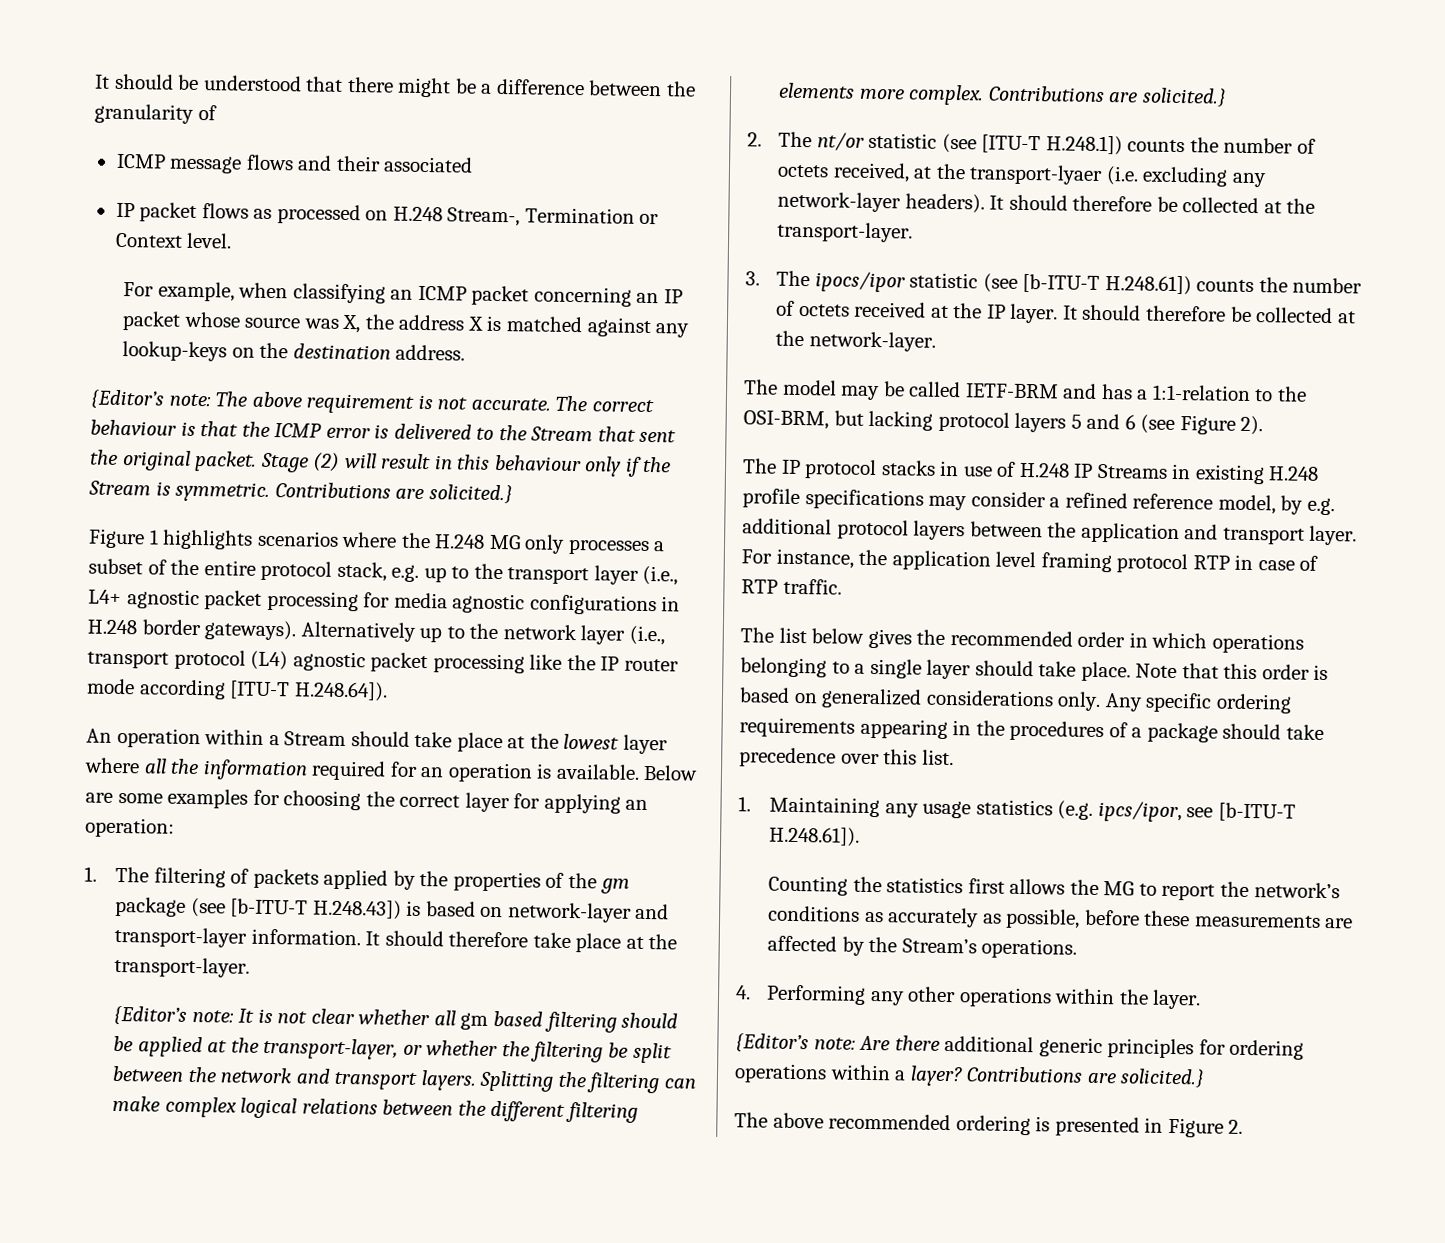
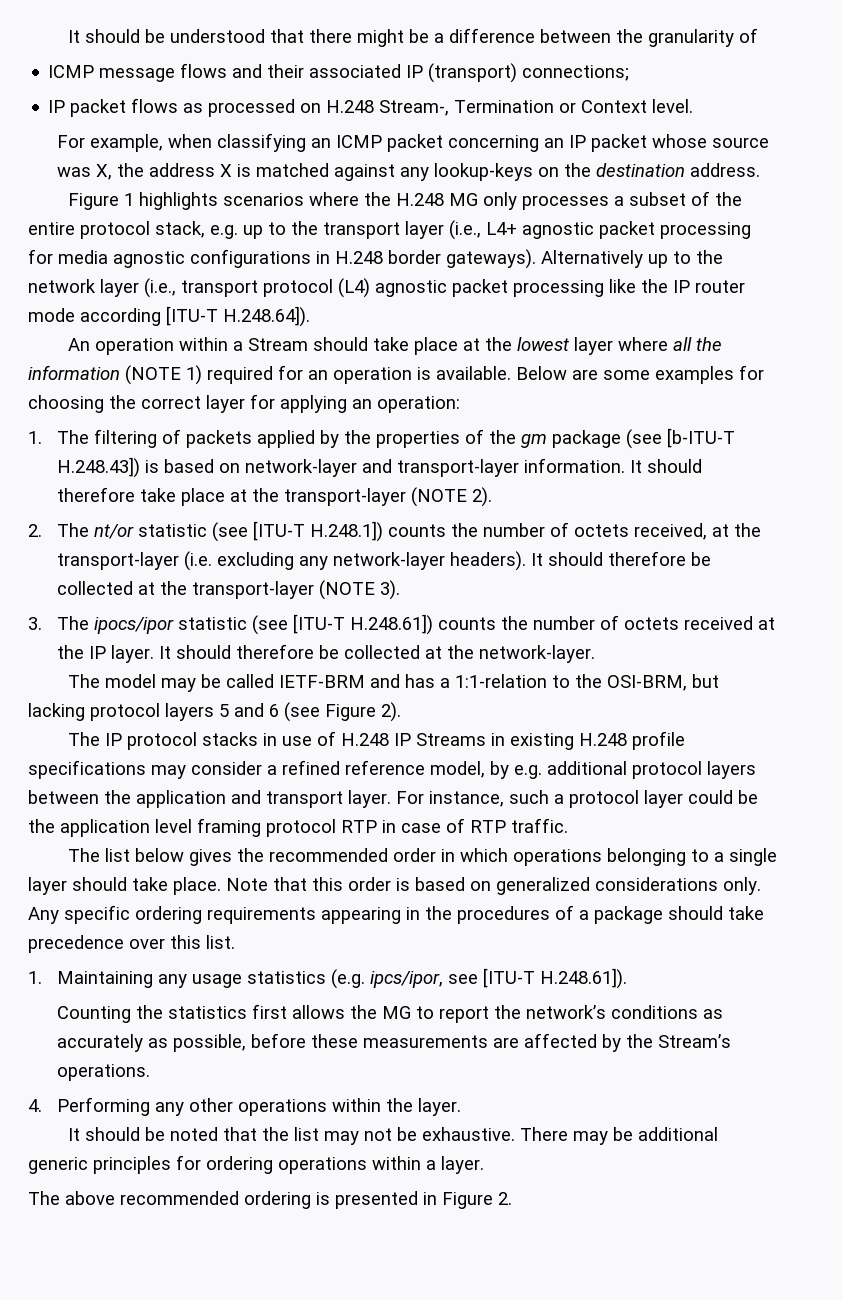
(474, 164) none -> [406,63,630,83] IP (transport) connections;
[90,389,654,414] [90,419,677,443] [90,449,672,477] [88,480,513,504] // {Editor’s note: The above requirement is not accurate. The correct behaviour is that the ICMP error is delivered to the Stream that sent the original packet. Stage (2) will result in this behaviour only if the Stream is symmetric. Contributions are solicited.} -> (761, 170) none
(308, 770) none -> [125,365,202,385] (NOTE 1)
[114,956,251,978] [113,1005,679,1033] [113,1035,672,1064] [112,1065,696,1094] [112,1095,638,1123] [778,82,1227,107] transport-layer. // {Editor’s note: It is not clear whether all gm based filtering should be applied at the transport-layer, or whether the filtering be split between the network and transport layers. Splitting the filtering can make complex logical relations between the different filtering elements more complex. Contributions are solicited.} -> [284,487,493,507] transport-layer (NOTE 2).
[969,164,1104,186] transport-lyaer -> [57,552,180,570] transport-layer
[777,221,914,243] transport-layer. -> [192,580,401,600] transport-layer (NOTE 3).
[1022,273,1101,293] [b-ITU-T -> [293,614,346,634] [ITU-T
(854, 558) none -> [509,790,758,808] such a protocol layer could be
[1217,802,1296,822] [b-ITU-T -> [483,968,536,988] [ITU-T
[735,1033,940,1054] {Editor’s note: Are there -> [67,1127,633,1145] It should be noted that the list may not be exhaustive. There may be
[909,1065,1206,1088] layer? Contributions are solicited.} -> [441,1156,484,1174] layer.

